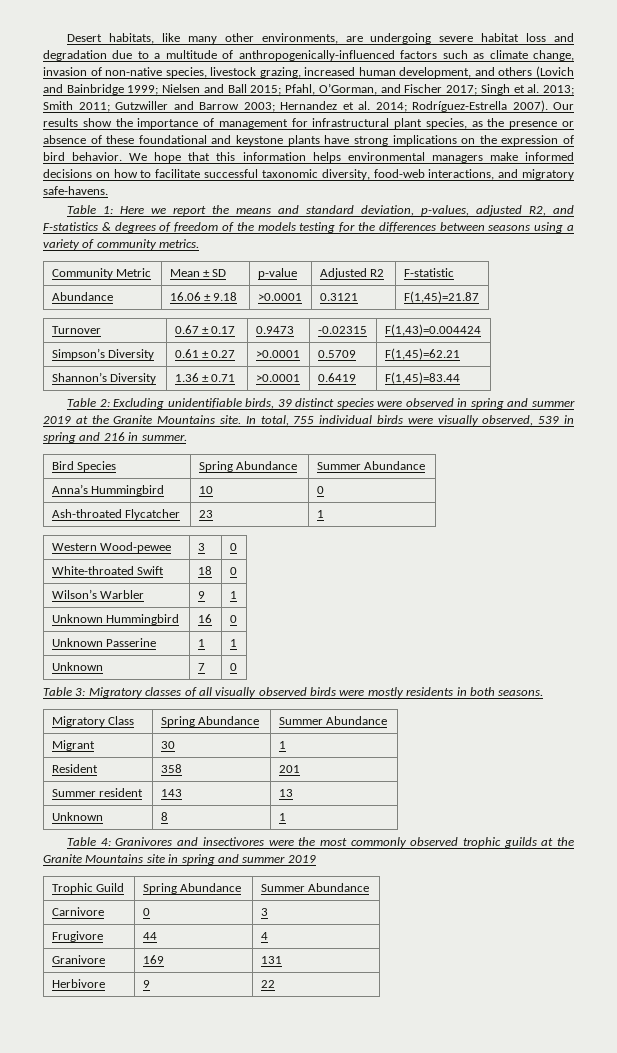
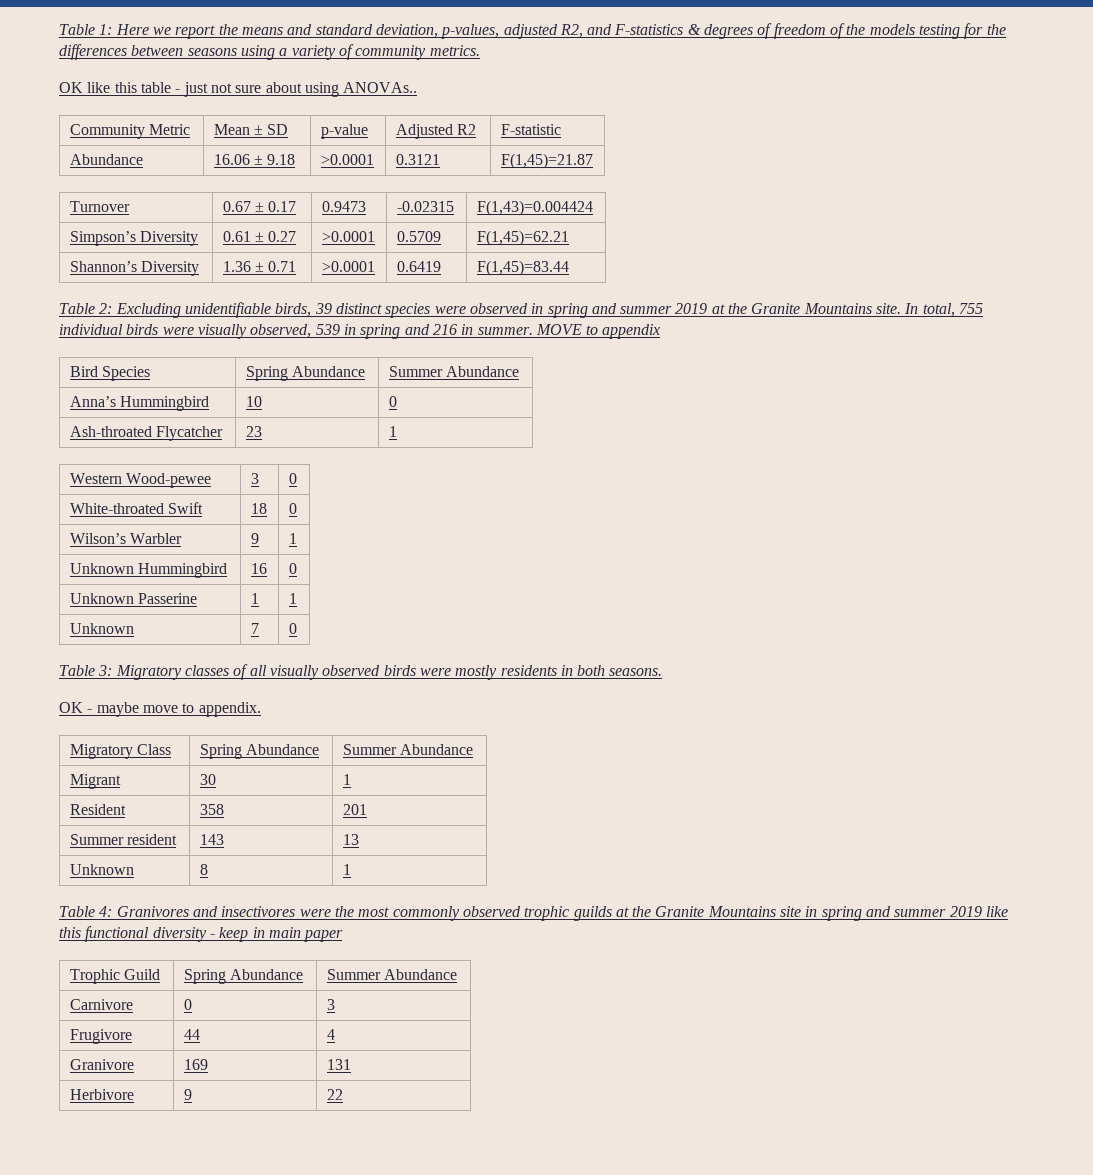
[67,33,575,44] [43,50,574,61] [43,66,574,78] [43,83,574,95] [43,100,574,112] [43,118,574,129] [43,135,575,146] [43,152,574,163] [43,169,574,180] [43,186,108,195] Desert habitats, like many other environments, are undergoing severe habitat loss and degradation due to a multitude of anthropogenically-influenced factors such as climate change, invasion of non-native species, livestock grazing, increased human development, and others (Lovich and Bainbridge 1999; Nielsen and Ball 2015; Pfahl, O’Gorman, and Fischer 2017; Singh et al. 2013; Smith 2011; Gutzwiller and Barrow 2003; Hernandez et al. 2014; Rodríguez-Estrella 2007). Our results show the importance of management for infrastructural plant species, as the presence or absence of these foundational and keystone plants have strong implications on the expression of bird behavior. We hope that this information helps environmental managers make informed decisions on how to facilitate successful taxonomic diversity, food-web interactions, and migratory safe-havens. // -> (59, 29) none
(200, 243) none -> [59,82,418,97] // OK like this table - just not sure about using ANOVAs..
(187, 437) none -> [535,324,661,339] MOVE to appendix
(544, 693) none -> [59,702,261,717] // OK - maybe move to appendix.
(316, 859) none -> [986,906,1009,917] [59,926,344,942] like this functional diversity - keep in main paper

